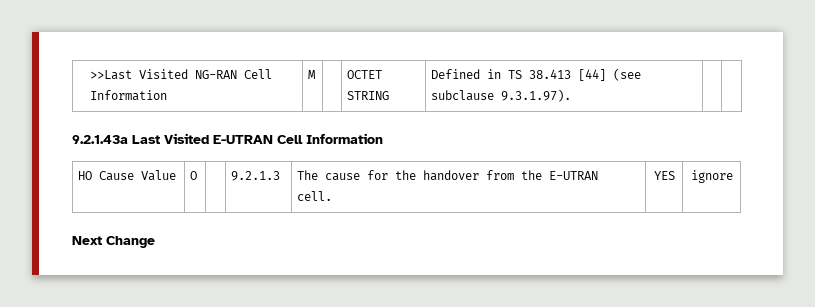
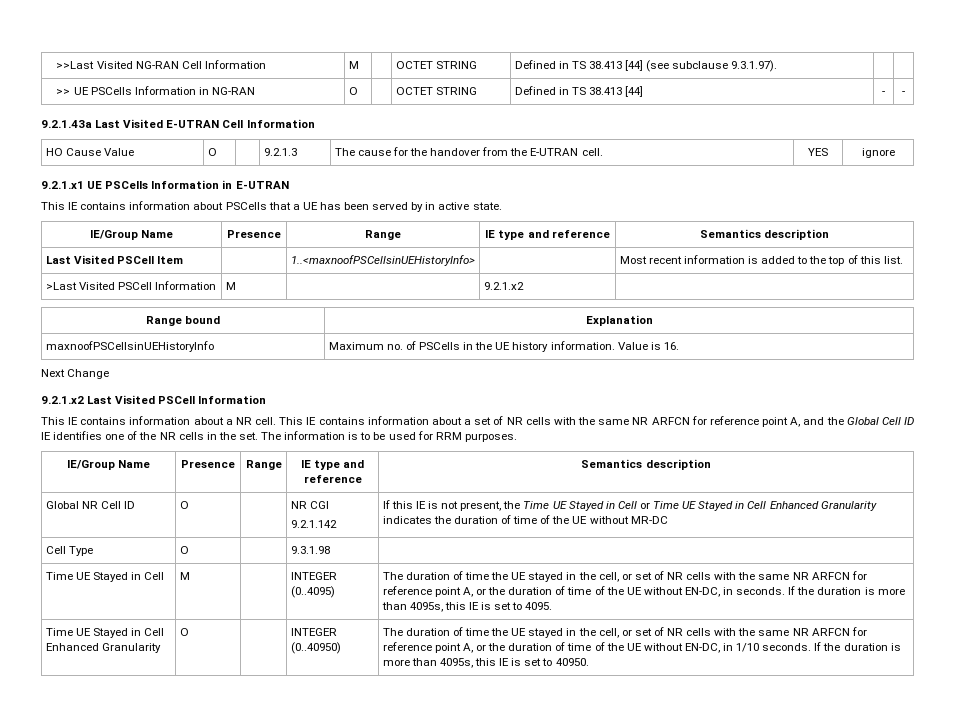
(572, 95) none -> [56,86,255,95] [348,87,358,95] [395,87,477,95] [514,86,644,97] [882,91,885,95] [902,91,905,95] // >> UE PSCells Information in NG-RAN | O | | OCTET STRING | Defined in TS 38.413 [44] | - | -
[72,236,155,248] Next Change -> [41,180,289,189] [41,201,502,212] [89,230,174,240] [227,230,281,238] [365,230,401,240] [485,230,610,240] [699,229,830,240] [45,255,184,264] [290,255,475,266] [619,255,903,266] [45,281,217,290] [225,282,236,290] [483,282,524,290] [145,316,221,326] [585,315,653,326] [45,341,214,352] [328,341,679,352] [41,369,110,379] [41,395,267,404] [41,416,914,427] [41,431,517,442] [66,460,151,470] [181,460,235,468] [245,460,282,470] [300,460,365,470] [303,475,362,483] [581,459,711,470] [45,501,136,509] [179,501,189,509] [290,501,329,509] [290,520,337,528] [382,500,877,511] [382,515,668,524] [45,546,93,556] [179,546,189,554] [290,546,330,554] [45,572,165,582] [179,572,190,580] [290,572,337,580] [290,586,335,598] [382,571,867,582] [382,586,905,597] [381,602,553,612] [45,628,165,638] [45,643,161,653] [179,628,189,636] [290,628,337,636] [290,642,341,654] [382,627,867,638] [382,642,901,653] [382,658,589,668] 9.2.1.x1 UE PSCells Information in E-UTRAN // This IE contains information about PSCells that a UE has been served by in active state. // IE/Group Name | Presence | Range | IE type and reference | Semantics description // Last Visited PSCell Item | | 1..<maxnoofPSCellsinUEHistoryInfo> | | Most recent information is added to the top of this list. // >Last Visited PSCell Information | M | | 9.2.1.x2 | // Range bound | Explanation // maxnoofPSCellsinUEHistoryInfo | Maximum no. of PSCells in the UE history information. Value is 16. // Next Change // 9.2.1.x2 Last Visited PSCell Information // This IE contains information about a NR cell. This IE contains information about a set of NR cells with the same NR ARFCN for reference point A, and the Global Cell ID IE identifies one of the NR cells in the set. The information is to be used for RRM purposes. // IE/Group Name | Presence | Range | IE type and reference | Semantics description // Global NR Cell ID | O | | NR CGI // 9.2.1.142 | If this IE is not present, the Time UE Stayed in Cell or Time UE Stayed in Cell Enhanced Granularity indicates the duration of time of the UE without MR-DC // Cell Type | O | | 9.3.1.98 | // Time UE Stayed in Cell | M | | INTEGER (0..4095) | The duration of time the UE stayed in the cell, or set of NR cells with the same NR ARFCN for reference point A, or the duration of time of the UE without EN-DC, in seconds. If the duration is more than 4095s, this IE is set to 4095. // Time UE Stayed in Cell Enhanced Granularity | O | | INTEGER (0..40950) | The duration of time the UE stayed in the cell, or set of NR cells with the same NR ARFCN for reference point A, or the duration of time of the UE without EN-DC, in 1/10 seconds. If the duration is more than 4095s, this IE is set to 40950.

